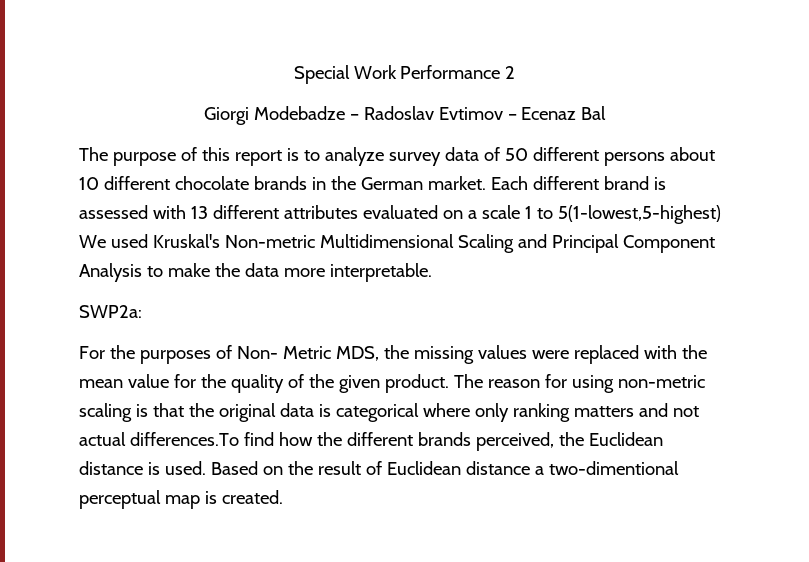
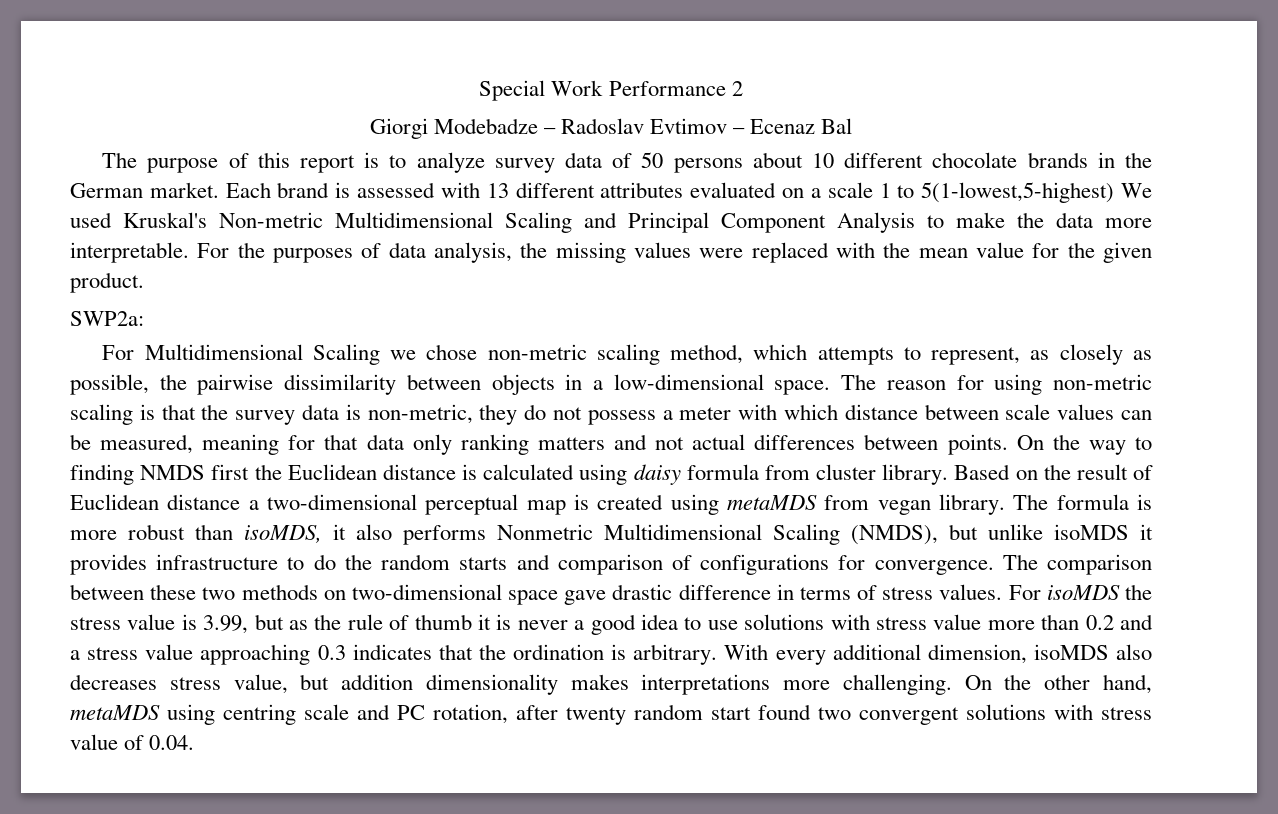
[532,147,599,161] different -> (664, 160) none
[532,176,599,190] different -> (271, 190) none
[79,305,142,318] // SWP2a: // -> (189, 252) none
[236,346,379,361] Non- Metric MDS, -> [388,242,512,263] data analysis,
[230,374,334,393] quality of the -> (1095, 250) none
(449, 383) none -> [70,311,144,326] [102,344,1152,365] [70,374,831,395] // SWP2a: // For Multidimensional Scaling we chose non-metric scaling method, which attempts to represent, as closely as possible, the pairwise dissimilarity between objects in a low-dimensional space.
[218,403,276,422] original -> [235,410,296,425] survey
[335,403,470,422] categorical where -> [367,404,1152,425] [70,434,404,455] non-metric, they do not possess a meter with which distance between scale values can be measured, meaning for that data
[129,432,663,451] [79,461,206,475] differences.To find how the different brands perceived, the Euclidean distance is used. -> [754,434,1152,455] [70,464,949,485] differences between points. On the way to finding NMDS first the Euclidean distance is calculated using daisy formula from cluster library.
[548,461,679,475] two-dimentional -> [267,494,417,510] two-dimensional
[221,490,283,504] created. -> [597,494,1153,515] [70,524,1153,545] [70,554,1152,575] [70,584,1152,605] [70,614,1153,635] [70,644,1152,665] [70,674,1152,695] [70,704,1152,725] [70,734,195,750] created using metaMDS from vegan library. The formula is more robust than isoMDS, it also performs Nonmetric Multidimensional Scaling (NMDS), but unlike isoMDS it provides infrastructure to do the random starts and comparison of configurations for convergence. The comparison between these two methods on two-dimensional space gave drastic difference in terms of stress values. For isoMDS the stress value is 3.99, but as the rule of thumb it is never a good idea to use solutions with stress value more than 0.2 and a stress value approaching 0.3 indicates that the ordination is arbitrary. With every additional dimension, isoMDS also decreases stress value, but addition dimensionality makes interpretations more challenging. On the other hand, metaMDS using centring scale and PC rotation, after twenty random start found two convergent solutions with stress value of 0.04.

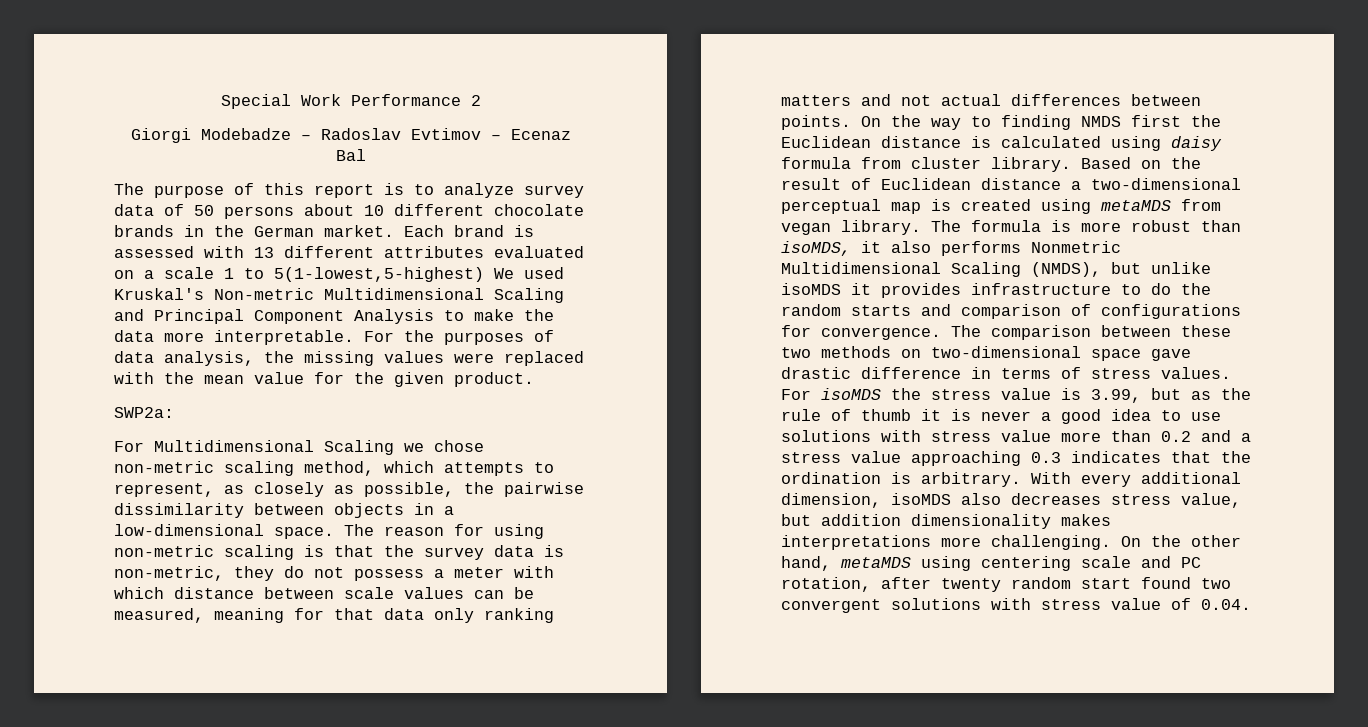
[223,704,296,725] centring -> [981,556,1071,571] centering

